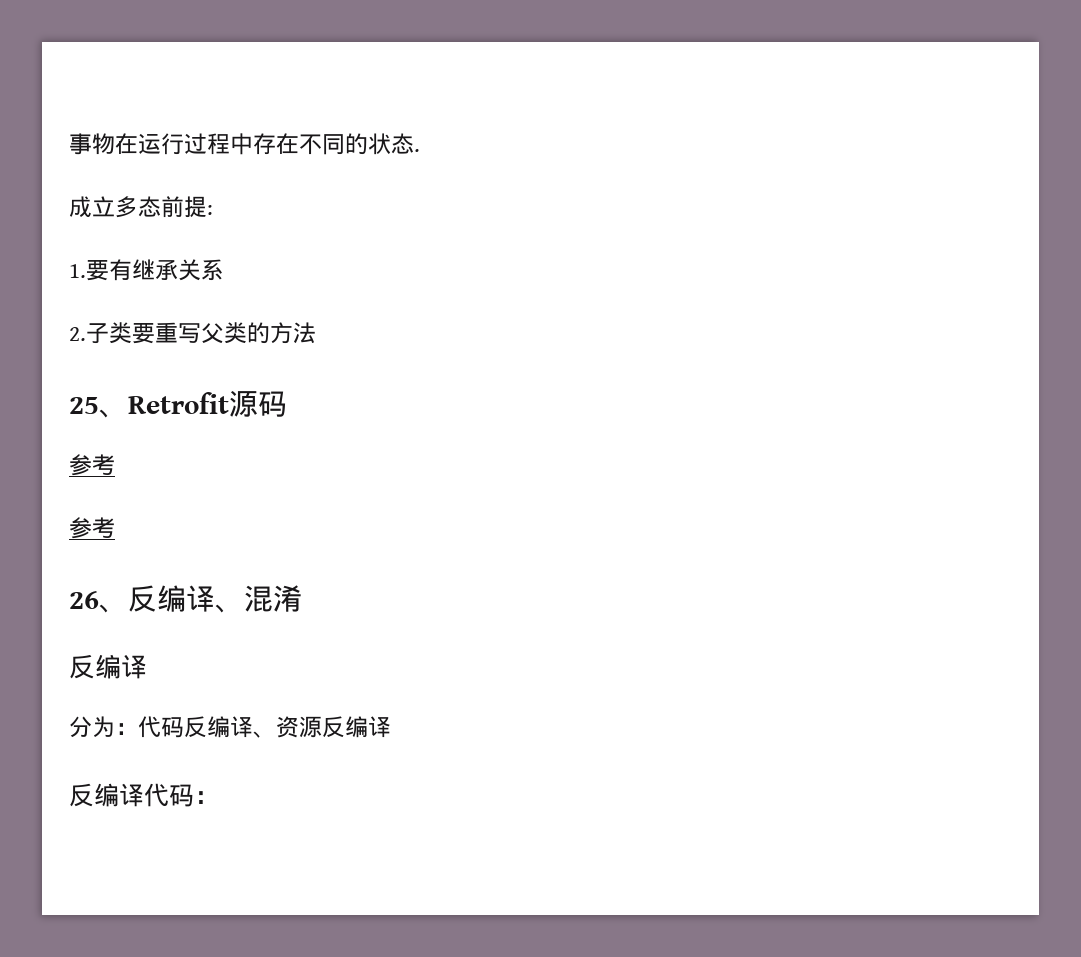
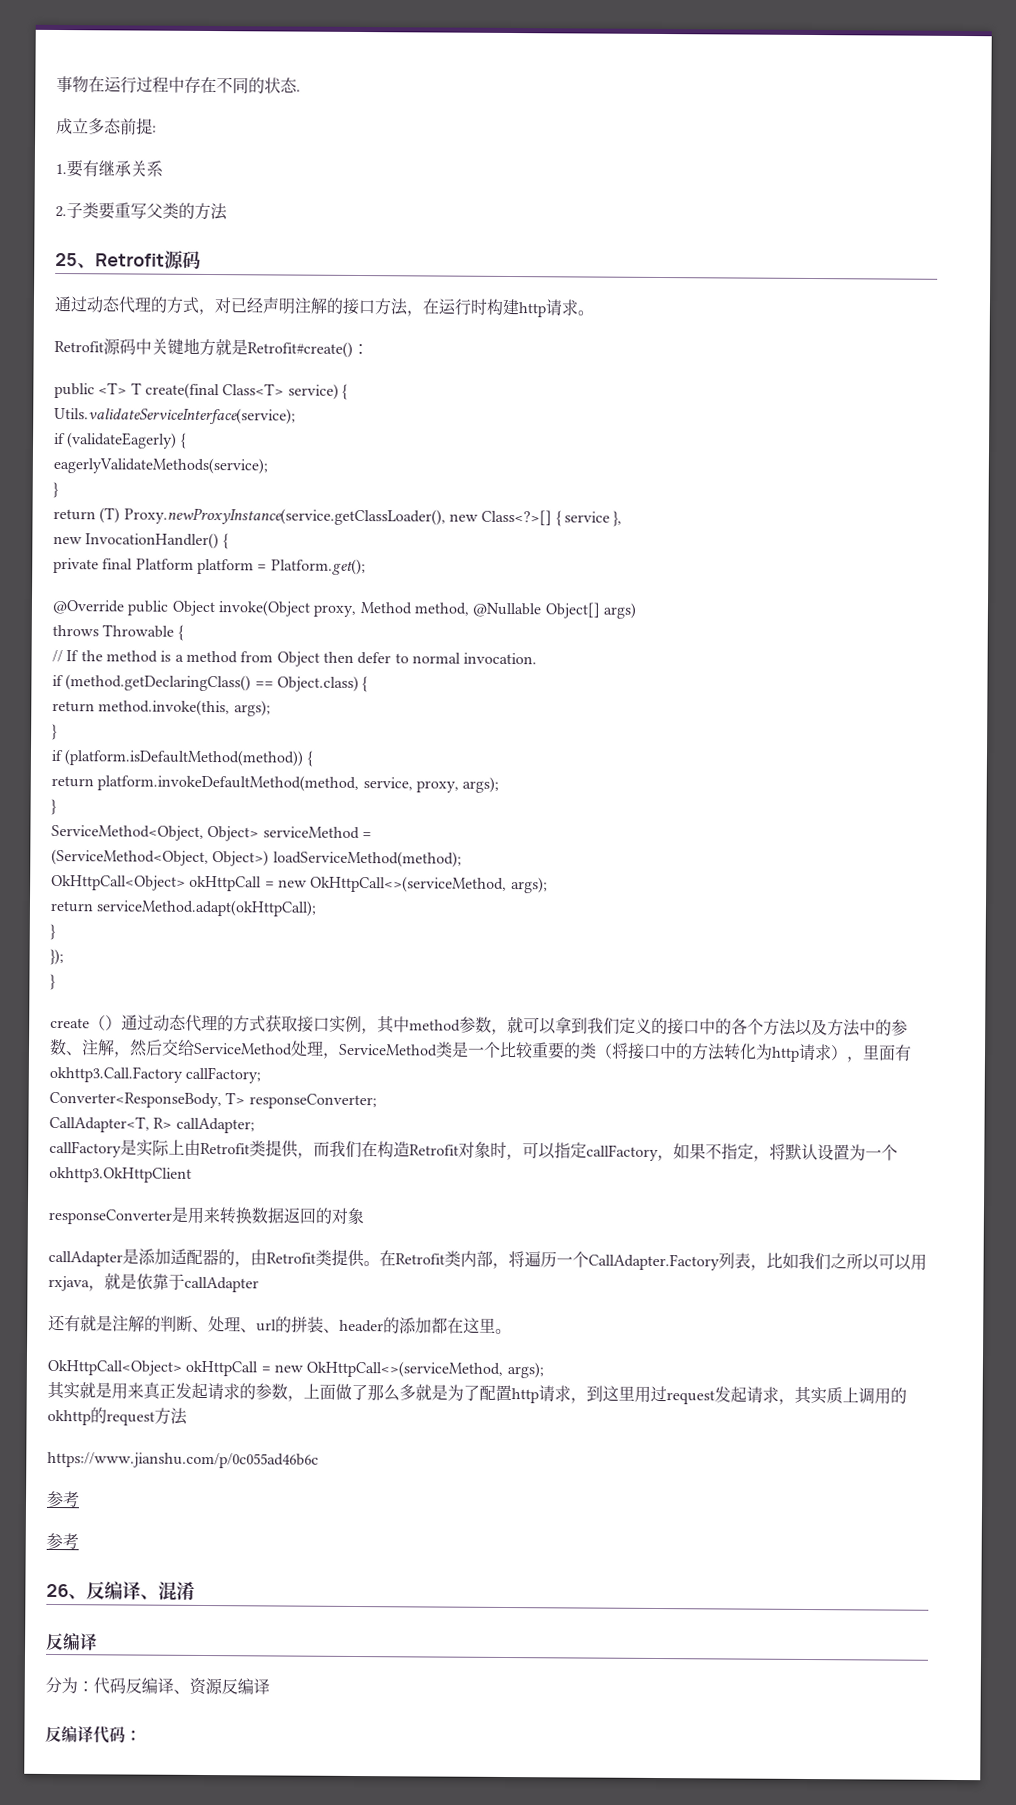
(287, 404) none -> [54,295,594,318] [54,337,369,358] [54,382,348,400] [54,406,296,425] [54,432,187,449] [53,456,268,475] [53,481,59,499] [53,507,623,527] [53,532,229,550] [53,557,366,576] [52,599,636,619] [52,624,184,641] [52,649,538,667] [52,674,369,693] [52,699,271,717] [52,723,58,741] [51,749,314,767] [51,774,500,793] [51,798,57,816] [51,824,372,842] [51,848,462,868] [51,874,548,894] [50,899,318,917] [50,923,56,941] [50,948,64,966] [50,973,56,991] [50,1014,908,1037] [49,1038,912,1063] [49,1065,262,1084] [49,1091,377,1110] [49,1115,255,1134] [49,1139,898,1162] [49,1166,192,1183] [48,1206,364,1225] [48,1248,927,1271] [48,1273,259,1293] [48,1314,512,1335] [47,1359,544,1379] [47,1381,907,1405] [47,1407,188,1426] [47,1451,319,1469] // 通过动态代理的方式，对已经声明注解的接口方法，在运行时构建http请求。 // Retrofit源码中关键地方就是Retrofit#create()： // public <T> T create(final Class<T> service) { // Utils.validateServiceInterface(service); // if (validateEagerly) { // eagerlyValidateMethods(service); // } // return (T) Proxy.newProxyInstance(service.getClassLoader(), new Class<?>[] { service }, // new InvocationHandler() { // private final Platform platform = Platform.get(); // @Override public Object invoke(Object proxy, Method method, @Nullable Object[] args) // throws Throwable { // // If the method is a method from Object then defer to normal invocation. // if (method.getDeclaringClass() == Object.class) { // return method.invoke(this, args); // } // if (platform.isDefaultMethod(method)) { // return platform.invokeDefaultMethod(method, service, proxy, args); // } // ServiceMethod<Object, Object> serviceMethod = // (ServiceMethod<Object, Object>) loadServiceMethod(method); // OkHttpCall<Object> okHttpCall = new OkHttpCall<>(serviceMethod, args); // return serviceMethod.adapt(okHttpCall); // } // }); // } // create（）通过动态代理的方式获取接口实例，其中method参数，就可以拿到我们定义的接口中的各个方法以及方法中的参数、注解，然后交给ServiceMethod处理，ServiceMethod类是一个比较重要的类（将接口中的方法转化为http请求），里面有okhttp3.Call.Factory callFactory; // Converter<ResponseBody, T> responseConverter; // CallAdapter<T, R> callAdapter; // callFactory是实际上由Retrofit类提供，而我们在构造Retrofit对象时，可以指定callFactory，如果不指定，将默认设置为一个okhttp3.OkHttpClient // responseConverter是用来转换数据返回的对象 // callAdapter是添加适配器的，由Retrofit类提供。在Retrofit类内部，将遍历一个CallAdapter.Factory列表，比如我们之所以可以用rxjava，就是依靠于callAdapter // 还有就是注解的判断、处理、url的拼装、header的添加都在这里。 // OkHttpCall<Object> okHttpCall = new OkHttpCall<>(serviceMethod, args); // 其实就是用来真正发起请求的参数，上面做了那么多就是为了配置http请求，到这里用过request发起请求，其实质上调用的okhttp的request方法 // https://www.jianshu.com/p/0c055ad46b6c

